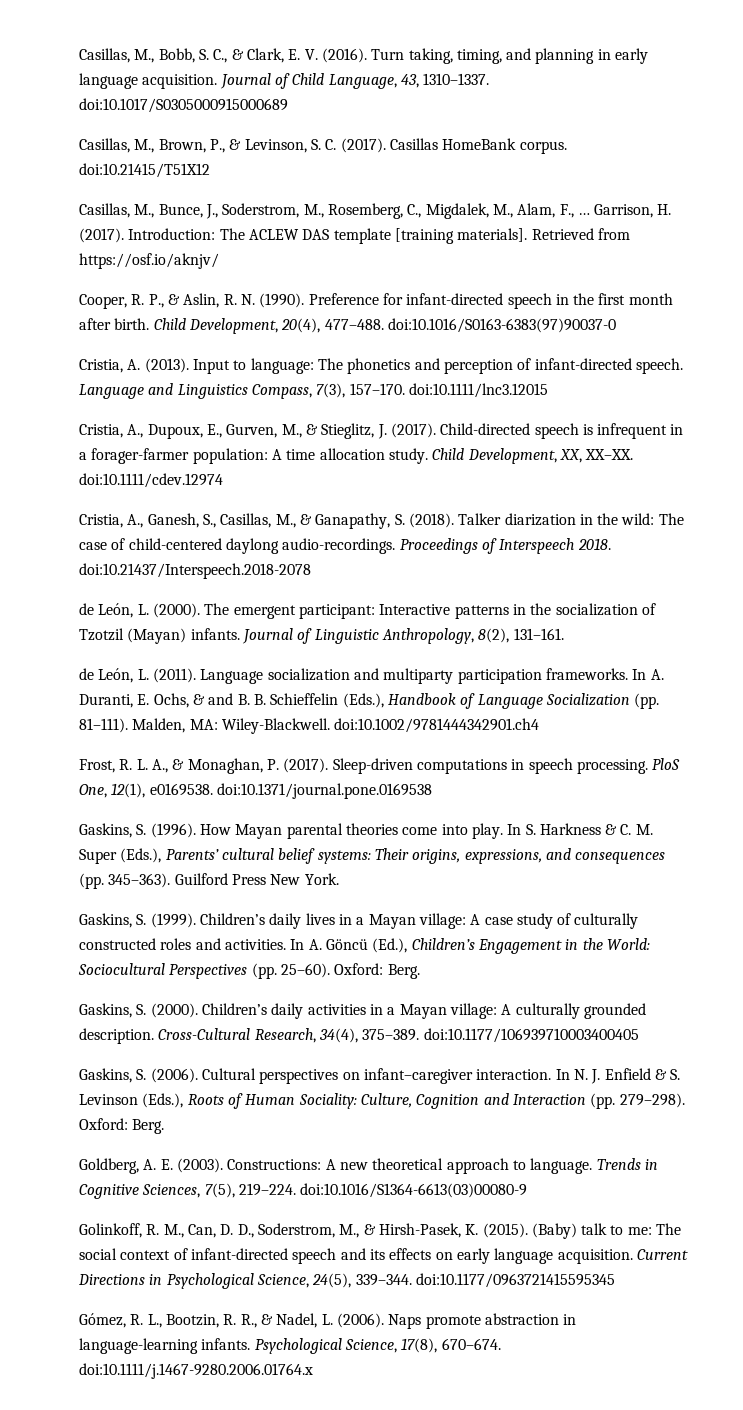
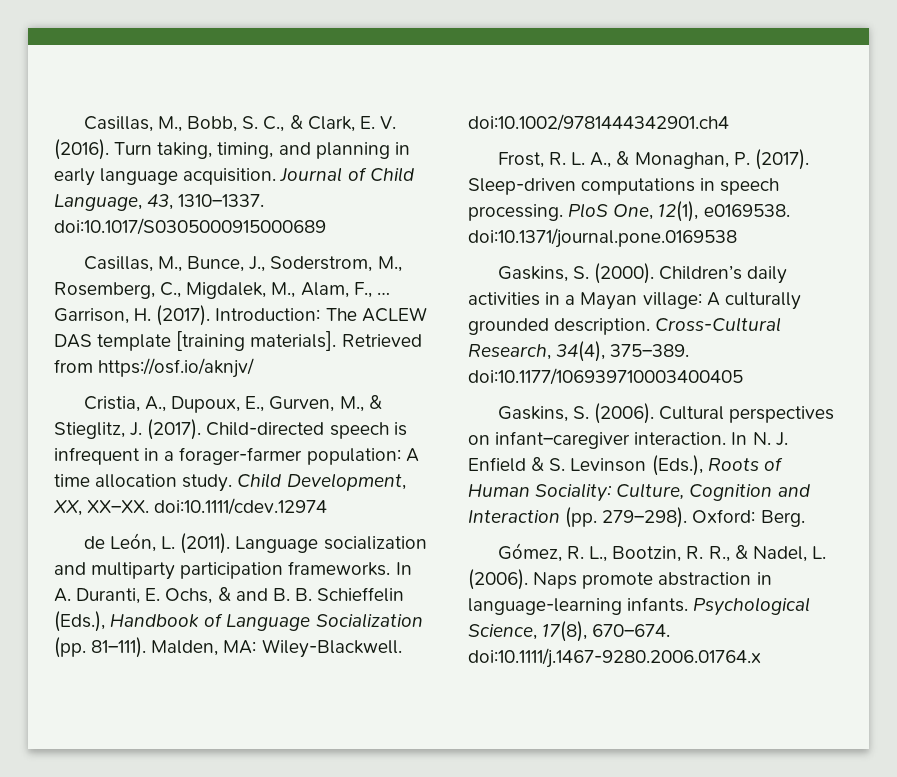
[79,138,567,154] [79,163,210,178] // Casillas, M., Brown, P., & Levinson, S. C. (2017). Casillas HomeBank corpus. doi:10.21415/T51X12 -> (326, 226) none
[79,293,673,309] [79,318,616,334] [79,358,683,374] [79,383,548,399] // Cooper, R. P., & Aslin, R. N. (1990). Preference for infant-directed speech in the first month after birth. Child Development, 20(4), 477–488. doi:10.1016/S0163-6383(97)90037-0 // Cristia, A. (2013). Input to language: The phonetics and perception of infant-directed speech. Language and Linguistics Compass, 7(3), 157–170. doi:10.1111/lnc3.12015 -> (255, 368) none
[79,513,684,529] [79,538,611,554] [79,563,311,579] [79,603,656,619] [79,628,564,644] // Cristia, A., Ganesh, S., Casillas, M., & Ganapathy, S. (2018). Talker diarization in the wild: The case of child-centered daylong audio-recordings. Proceedings of Interspeech 2018. doi:10.21437/Interspeech.2018-2078 // de León, L. (2000). The emergent participant: Interactive patterns in the socialization of Tzotzil (Mayan) infants. Journal of Linguistic Anthropology, 8(2), 131–161. -> (328, 506) none
[79,823,653,839] [79,848,666,864] [79,873,339,889] [79,913,639,929] [79,938,650,954] [78,963,420,979] // Gaskins, S. (1996). How Mayan parental theories come into play. In S. Harkness & C. M. Super (Eds.), Parents’ cultural belief systems: Their origins, expressions, and consequences (pp. 345–363). Guilford Press New York. // Gaskins, S. (1999). Children’s daily lives in a Mayan village: A case study of culturally constructed roles and activities. In A. Göncü (Ed.), Children’s Engagement in the World: Sociocultural Perspectives (pp. 25–60). Oxford: Berg. -> (737, 238) none
[79,1158,658,1174] [79,1183,528,1199] [79,1223,682,1239] [79,1248,688,1264] [78,1273,615,1289] // Goldberg, A. E. (2003). Constructions: A new theoretical approach to language. Trends in Cognitive Sciences, 7(5), 219–224. doi:10.1016/S1364-6613(03)00080-9 // Golinkoff, R. M., Can, D. D., Soderstrom, M., & Hirsh-Pasek, K. (2015). (Baby) talk to me: The social context of infant-directed speech and its effects on early language acquisition. Current Directions in Psychological Science, 24(5), 339–344. doi:10.1177/0963721415595345 -> (805, 518) none

